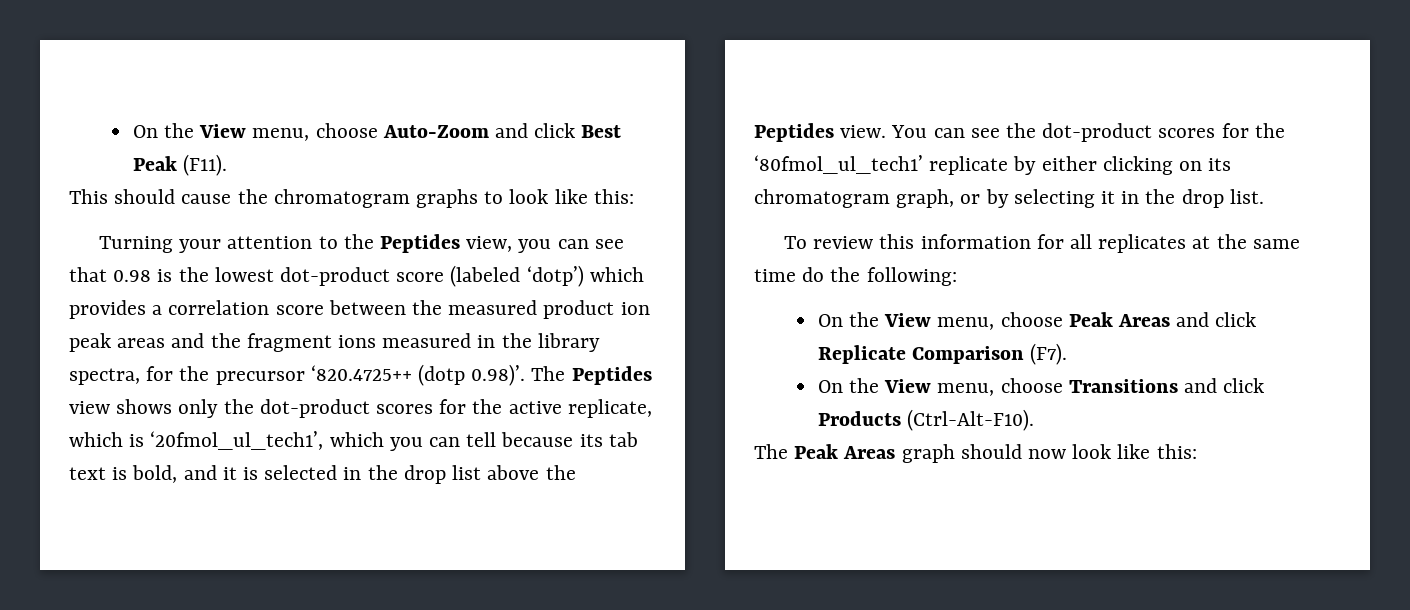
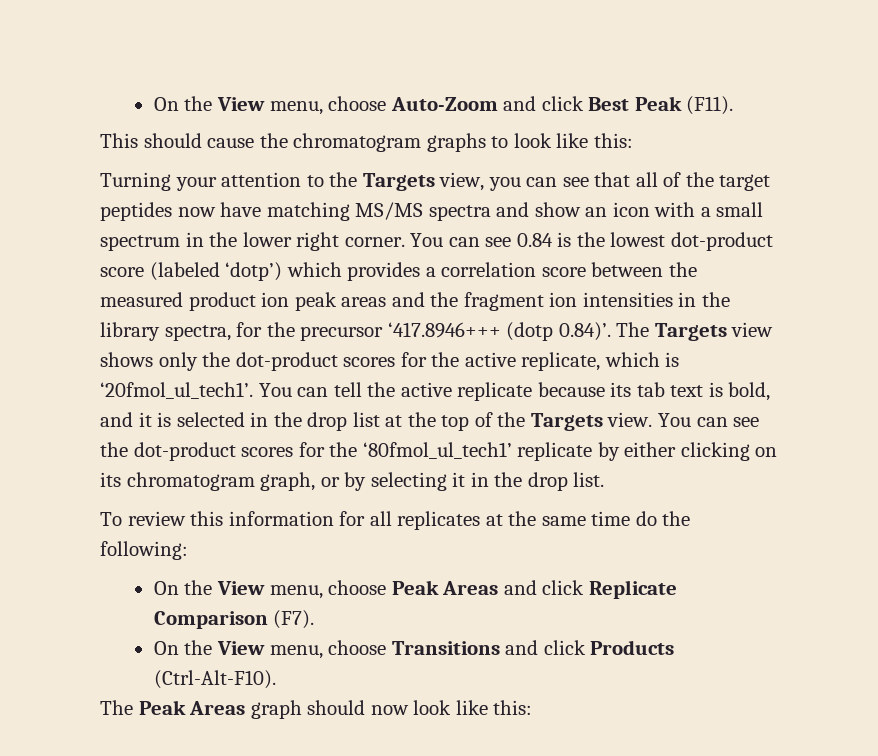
[379,234,460,253] Peptides -> [362,173,435,191] Targets
[113,270,152,282] 0.98 -> [635,172,771,191] [100,202,764,221] [100,232,553,251] all of the target peptides now have matching MS/MS spectra and show an icon with a small spectrum in the lower right corner. You can see 0.84
[338,333,472,348] ions measured -> [549,292,673,307] ion intensities
[310,364,652,386] ‘820.4725++ (dotp 0.98)’. The Peptides -> [387,322,727,341] ‘417.8946+++ (dotp 0.84)’. The Targets
[150,431,497,451] ‘20fmol_ul_tech1’, which you can tell -> [100,382,533,401] ‘20fmol_ul_tech1’. You can tell the active replicate
[487,465,576,480] [754,123,834,142] above the Peptides -> [385,412,603,431] at the top of the Targets

